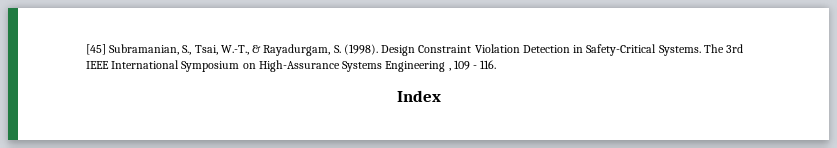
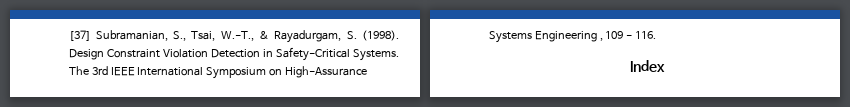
[85,44,106,55] [45] -> [68,30,91,41] [37]

